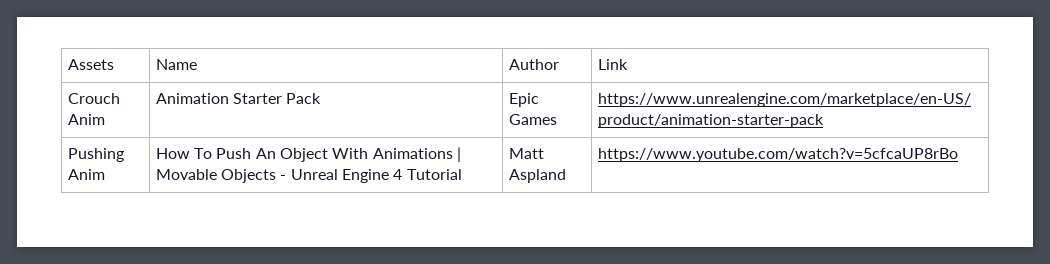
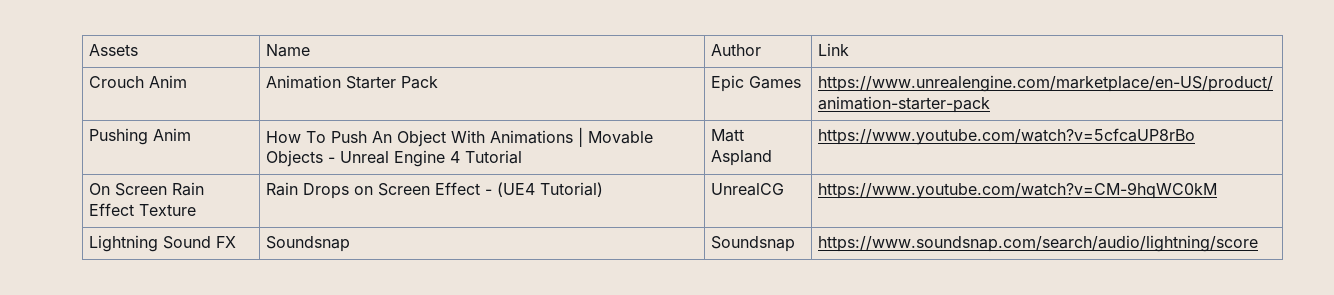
(958, 155) none -> [88,182,204,196] [88,203,196,216] [265,182,603,199] [710,183,784,196] [817,182,1217,199] [88,235,236,252] [265,236,350,252] [710,236,795,252] [817,235,1258,252] // On Screen Rain Effect Texture | Rain Drops on Screen Effect - (UE4 Tutorial) | UnrealCG | https://www.youtube.com/watch?v=CM-9hqWC0kM // Lightning Sound FX | Soundsnap | Soundsnap | https://www.soundsnap.com/search/audio/lightning/score

